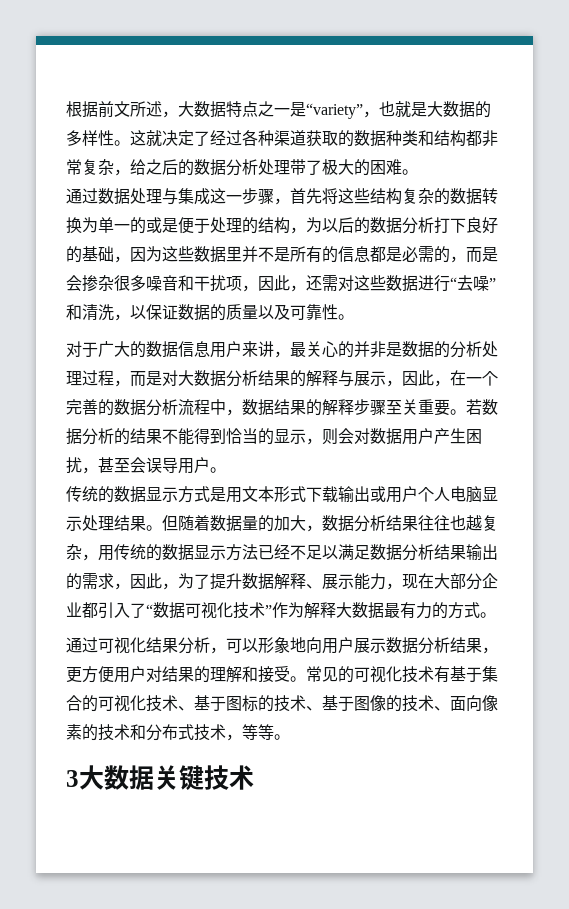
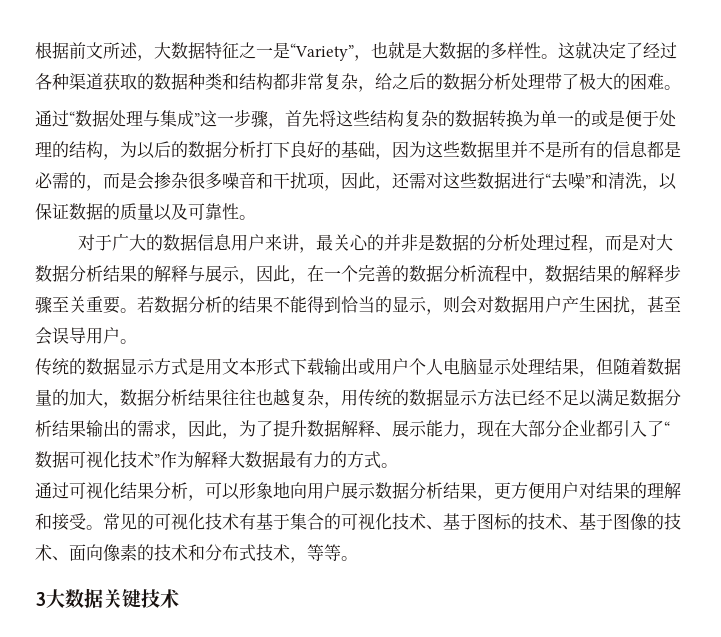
[242,101,363,119] 点之一是“variety” -> [222,42,354,61] 征之一是“Variety”
(98, 196) none -> [69,111,75,125] “
(210, 196) none -> [194,113,200,125] ”
[146,525,162,531] 。 -> [579,371,596,377] ，

